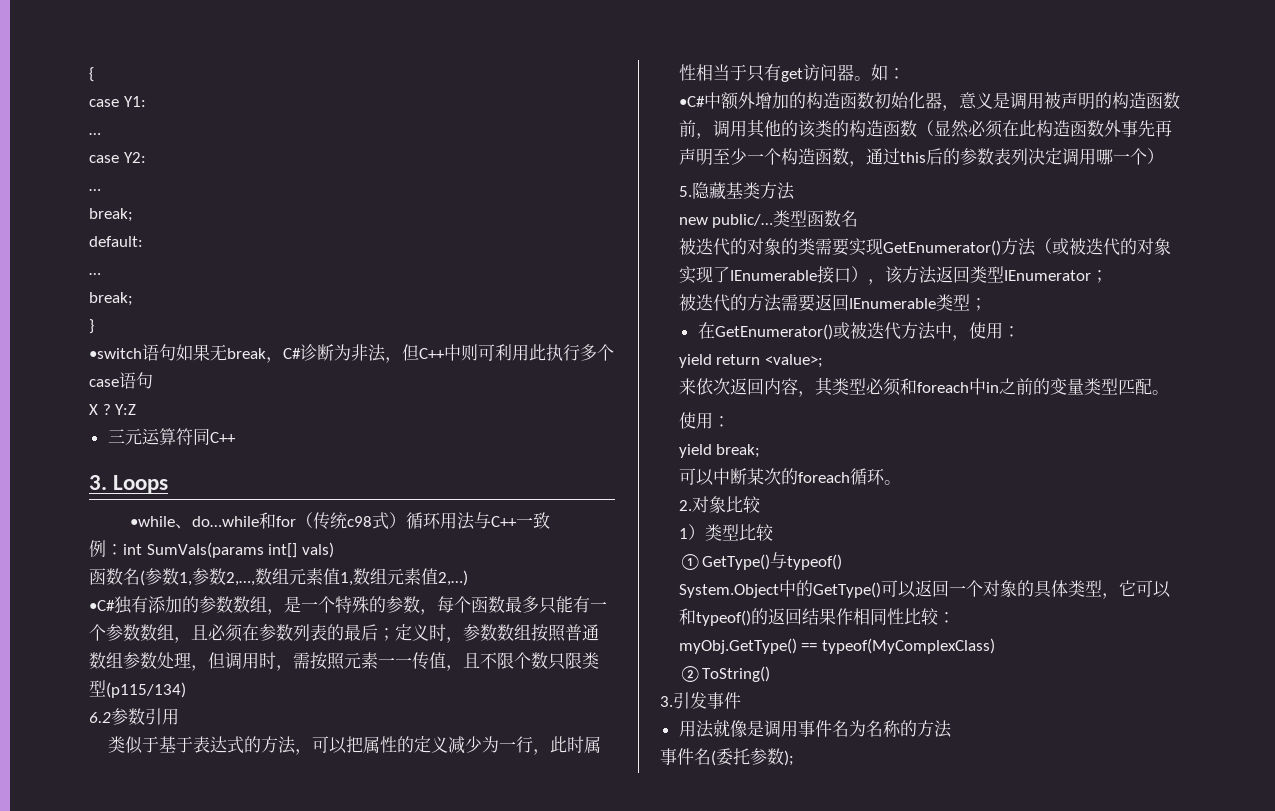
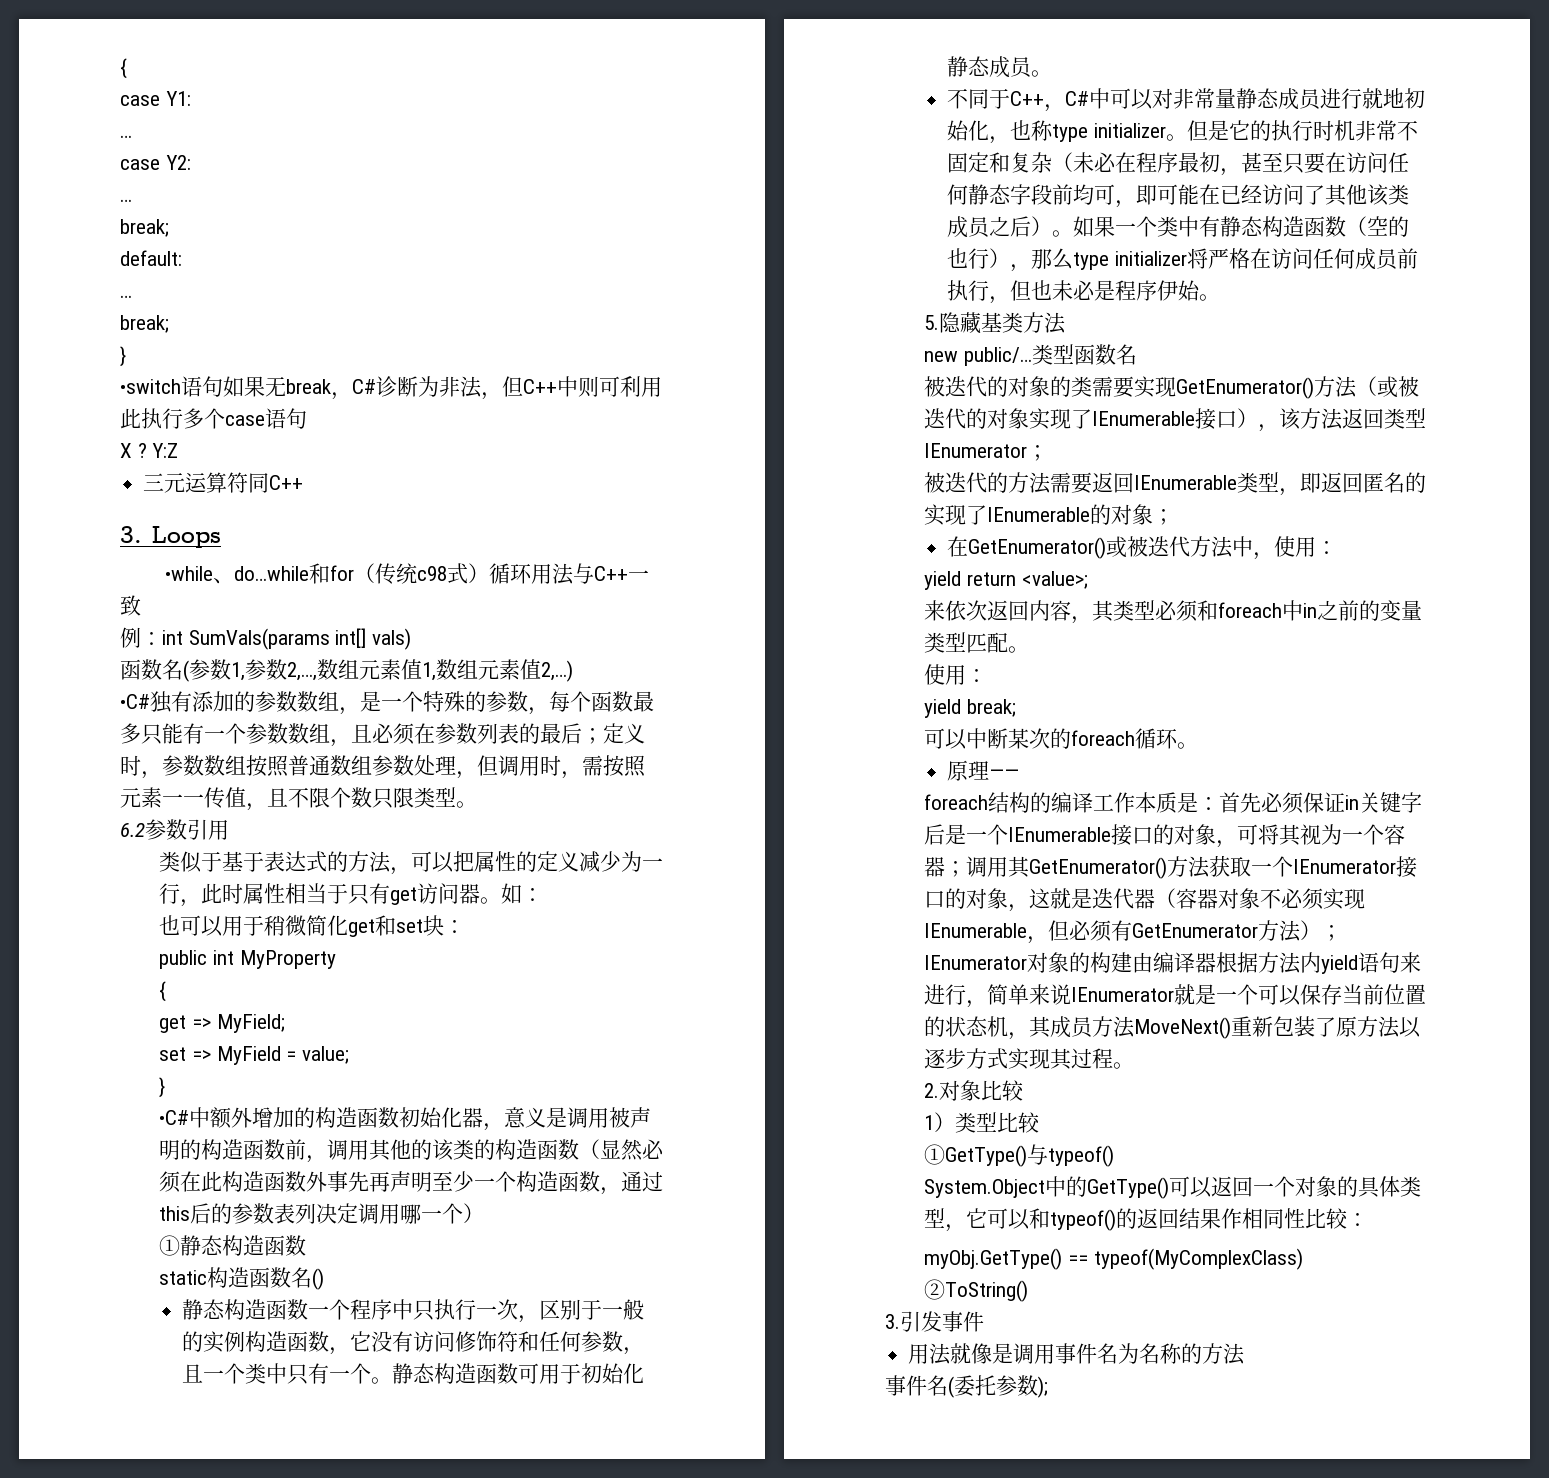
[106,682,186,698] (p115/134) -> [456,801,477,808] 。
(905, 73) none -> [159,915,466,937] [159,950,336,969] [159,981,167,1002] [159,1014,285,1033] [159,1046,349,1065] [159,1077,166,1098] // 也可以用于稍微简化get和set块： // public int MyProperty // { // get => MyField; // set => MyField = value; // }
(1164, 156) none -> [159,1235,307,1256] [159,1267,325,1290] [182,1299,645,1323] [182,1331,645,1355] [182,1363,645,1385] [947,56,1053,78] [947,88,1426,112] [947,120,1419,144] [947,152,1410,176] [947,184,1410,208] [947,216,1410,238] [947,248,1419,272] [947,280,1221,304] // ①静态构造函数 // static构造函数名() // 静态构造函数一个程序中只执行一次，区别于一般的实例构造函数，它没有访问修饰符和任何参数，且一个类中只有一个。静态构造函数可用于初始化静态成员。 // 不同于C++，C#中可以对非常量静态成员进行就地初始化，也称type initializer。但是它的执行时机非常不固定和复杂（未必在程序最初，甚至只要在访问任何静态字段前均可，即可能在已经访问了其他该类成员之后）。如果一个类中有静态构造函数（空的也行），那么type initializer将严格在访问任何成员前执行，但也未必是程序伊始。
(970, 302) none -> [1279,472,1427,496] [924,504,1154,526] ，即返回匿名的实现了IEnumerable的对象
(901, 482) none -> [947,760,1020,781] [924,792,1423,814] [924,824,1406,848] [924,855,1418,879] [924,888,1366,912] [924,920,1343,944] [924,952,1422,974] [924,984,1427,1008] [924,1016,1422,1040] [924,1048,1135,1070] // 原理—— // foreach结构的编译工作本质是：首先必须保证in关键字后是一个IEnumerable接口的对象，可将其视为一个容器；调用其GetEnumerator()方法获取一个IEnumerator接口的对象，这就是迭代器（容器对象不必须实现IEnumerable，但必须有GetEnumerator方法）；IEnumerator对象的构建由编译器根据方法内yield语句来进行，简单来说IEnumerator就是一个可以保存当前位置的状态机，其成员方法MoveNext()重新包装了原方法以逐步方式实现其过程。

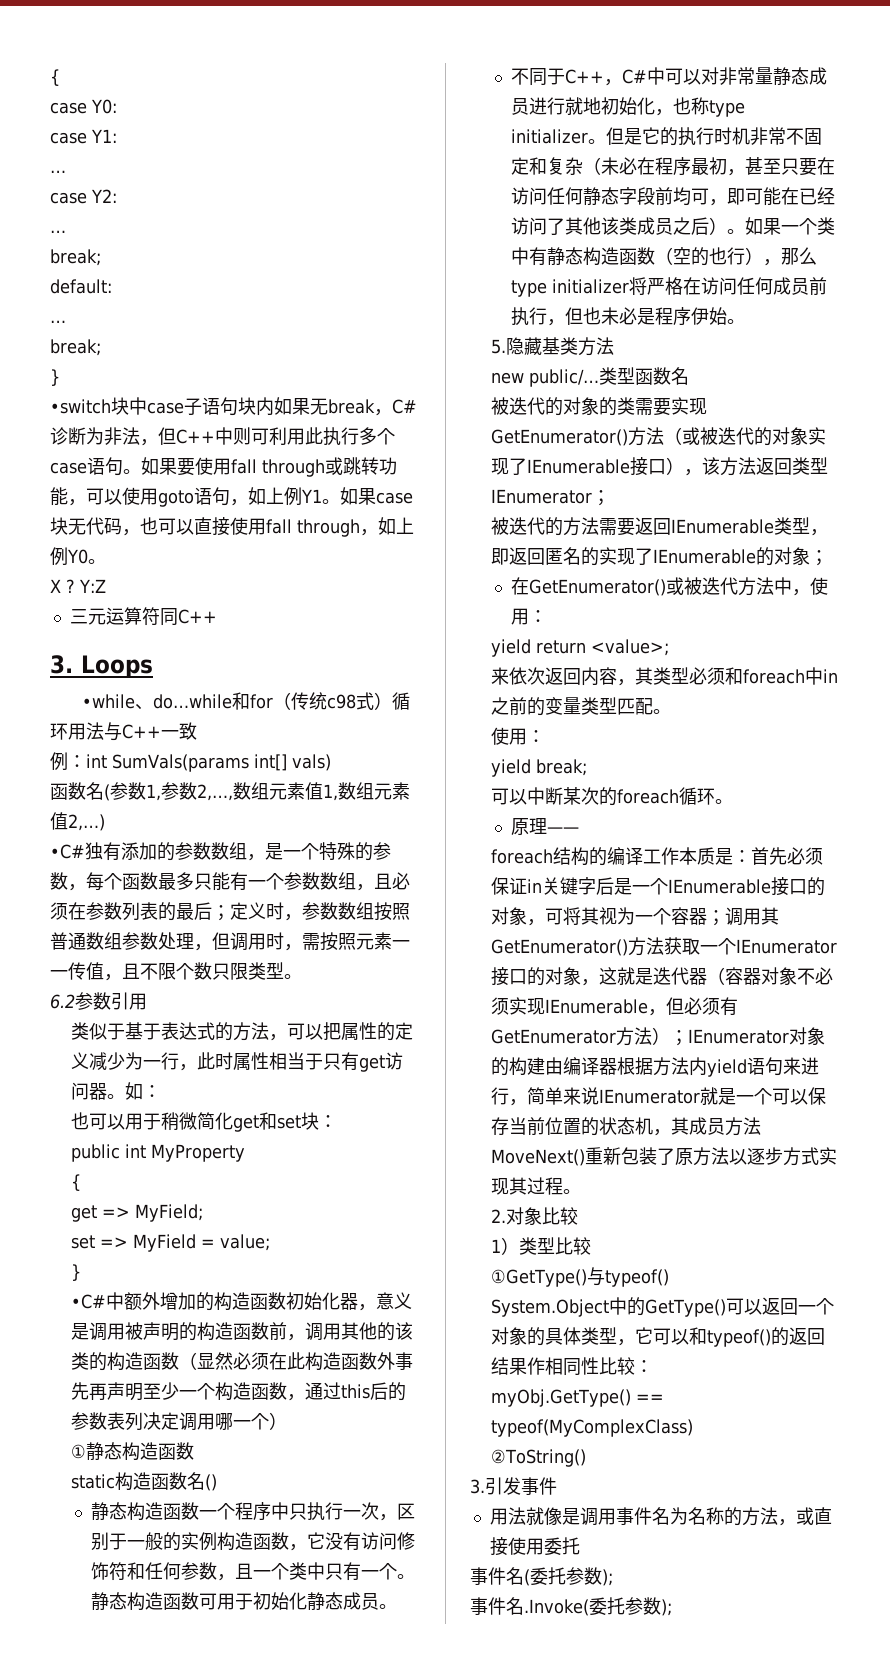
[120,58,127,79] { -> [50,69,60,86] [50,99,117,114] { // case Y0:
[181,376,223,397] 语句 -> [111,397,274,416] 块中case子语句块内
(307, 418) none -> [123,457,397,477] [50,487,413,507] [50,517,414,537] [50,547,106,566] 。如果要使用fall through或跳转功能，可以使用goto语句，如上例Y1。如果case块无代码，也可以直接使用fall through，如上例Y0。
(1246, 1354) none -> [777,1507,832,1526] [489,1537,580,1556] ，或直接使用委托
(1048, 1387) none -> [470,1597,672,1616] // 事件名.Invoke(委托参数);

